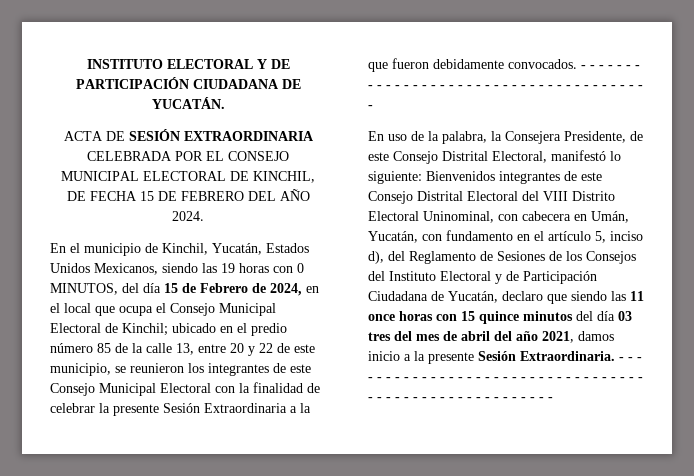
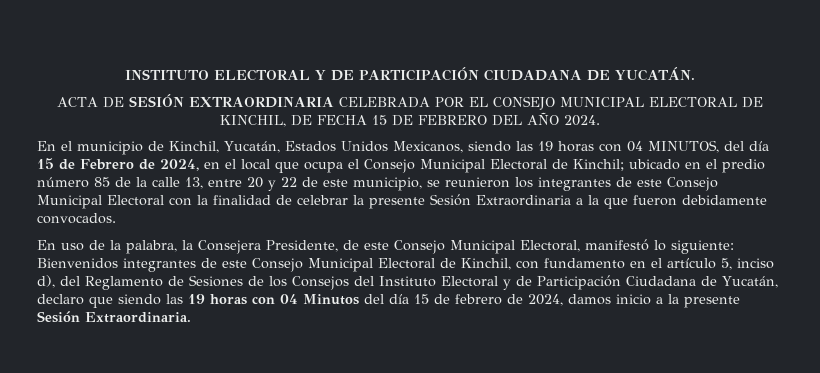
[297,263,304,273] 0 -> [627,141,643,152] 04
[581,65,640,69] [368,85,643,89] [368,105,373,109] - - - - - - - - - - - - - - - - - - - - - - - - - - - - - - - - - - - - - - - -> (116, 218) none
[442,151,488,161] Distrital -> [450,240,515,254] Municipal
[417,191,615,201] [368,211,629,223] [368,231,418,243] Distrital Electoral del VIII Distrito Electoral Uninominal, con cabecera en Umán, Yucatán, -> [308,258,511,272] Municipal Electoral de Kinchil,
[630,291,644,301] [368,311,632,324] [368,331,574,343] 11 once horas con 15 quince minutos del día 03 tres del mes de abril del año 2021, -> [188,294,563,306] 19 horas con 04 Minutos del día 15 de febrero de 2024,
[619,357,642,361] [368,377,643,381] [368,397,553,401] - - - - - - - - - - - - - - - - - - - - - - - - - - - - - - - - - - - - - - - - - - - - - - - - - - - - - - - -> (191, 317) none

